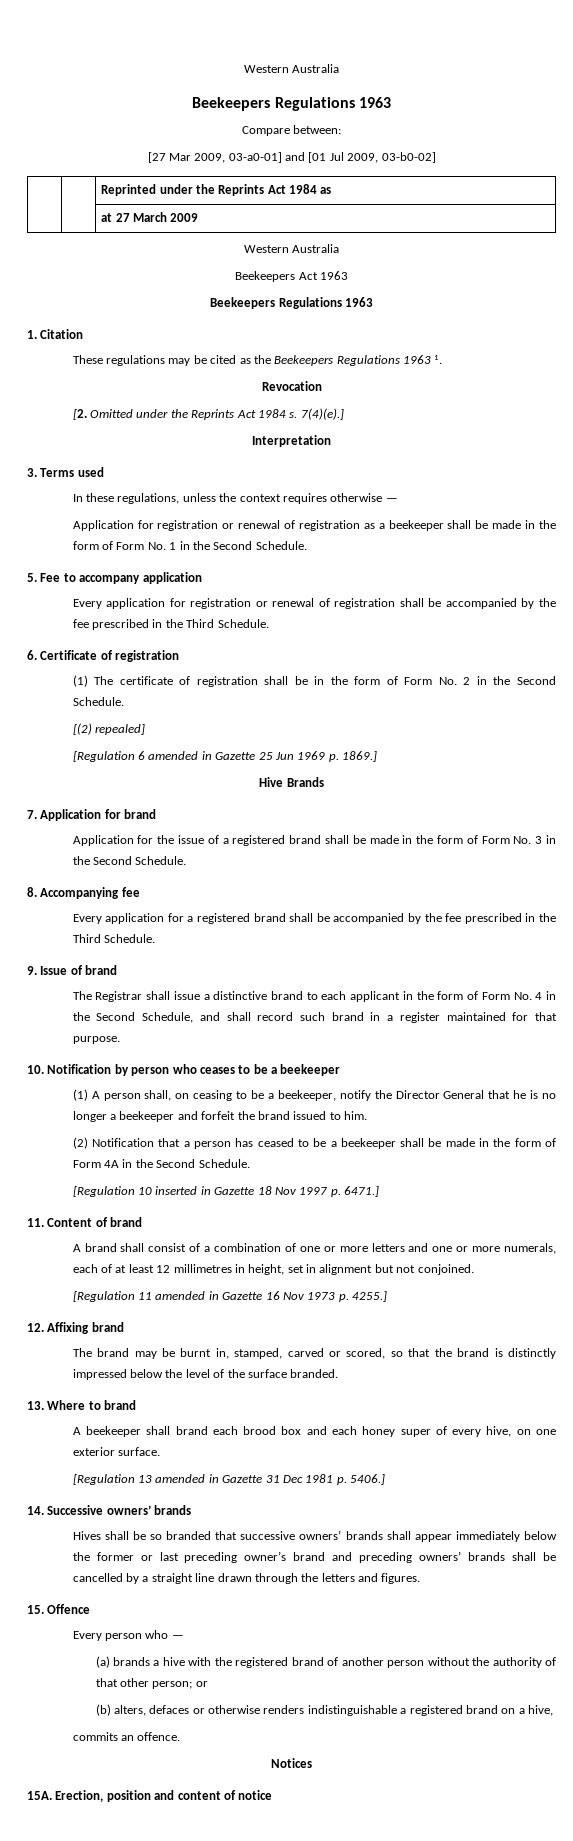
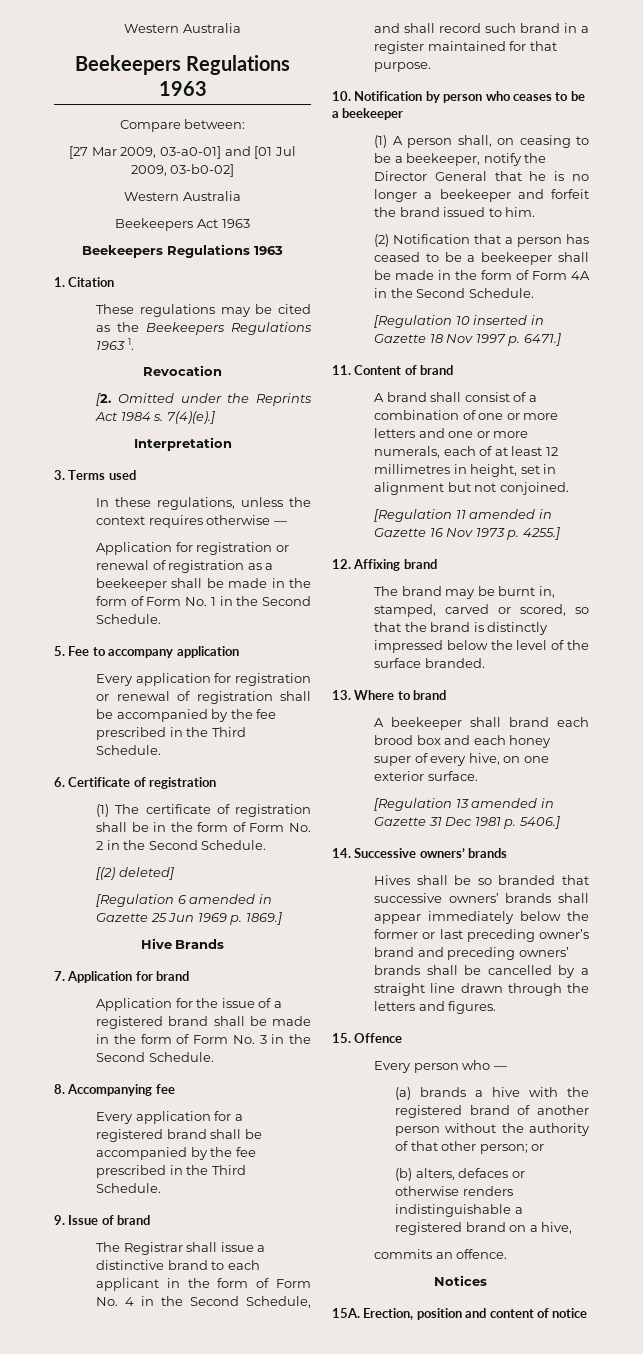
[101,184,332,196] [101,212,199,222] // | | Reprinted under the Reprints Act 1984 as // | | at 27 March 2009 -> (235, 170) none
[95,724,146,735] repealed] -> [118,867,174,880] deleted]

